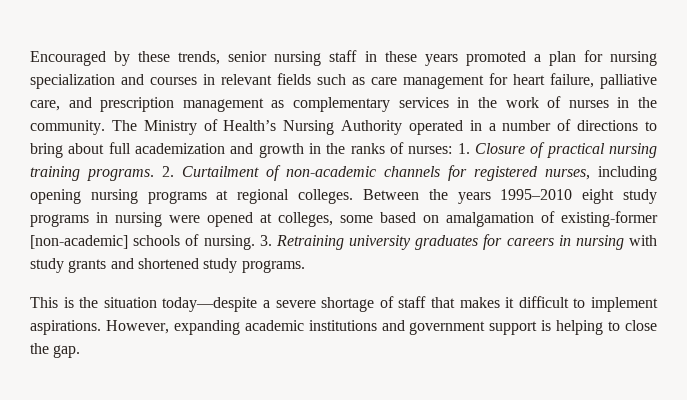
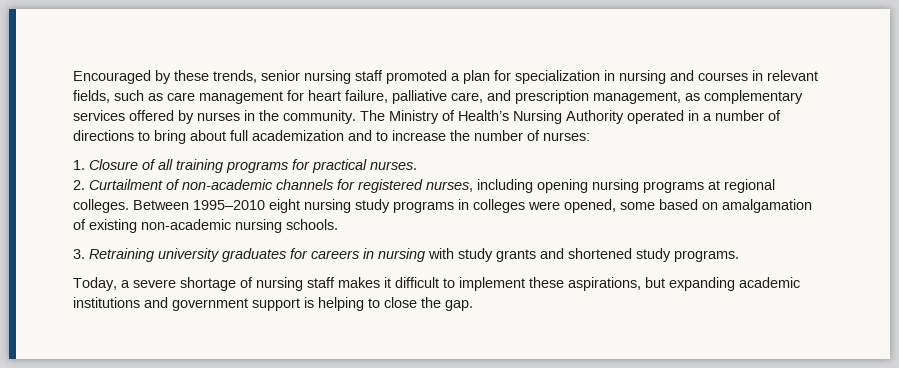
[364,51,458,66] in these years -> (383, 75) none
[609,51,657,66] [30,74,115,89] nursing specialization -> [515,70,666,84] specialization in nursing
[277,73,311,85] fields -> [73,90,110,103] fields,
[182,98,264,112] management -> [593,91,681,104] management,
[457,96,562,108] in the work of -> [129,110,194,124] offered by
[258,143,385,158] growth in the ranks -> [376,130,523,141] to increase the number
(453, 150) none -> (590, 136) //
[546,143,657,158] [30,166,154,181] practical nursing training programs. -> [158,159,417,173] all training programs for practical nurses. //
[428,189,491,204] the years -> (189, 205) none
(615, 196) none -> [304,199,351,213] nursing
[115,212,333,227] nursing were opened at colleges, -> [473,199,616,213] colleges were opened,
[561,211,658,227] [30,234,255,250] existing-former [non-academic] schools of nursing. -> [89,219,338,233] existing non-academic nursing schools. //
[30,297,258,312] This is the situation today—despite -> [73,277,117,291] Today,
[398,296,456,308] staff that -> [256,277,335,291] nursing staff
[30,320,169,335] aspirations. However, -> [529,277,665,291] these aspirations, but

